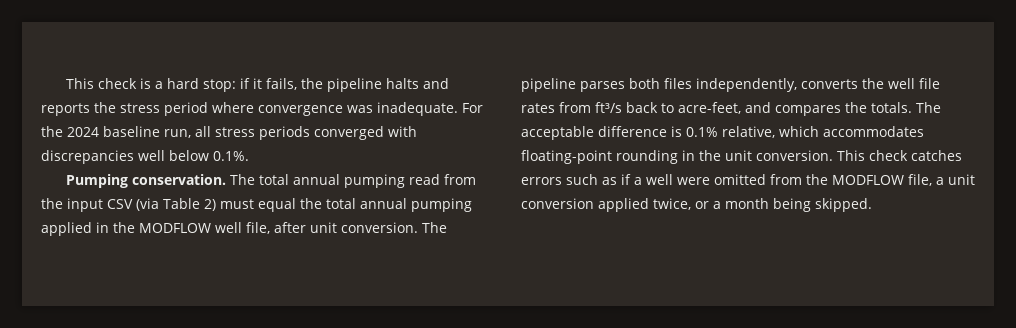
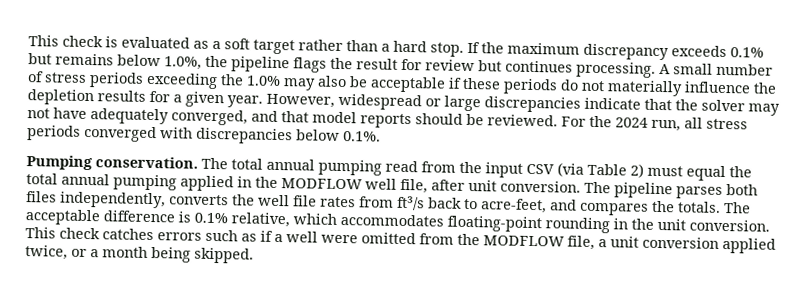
[155,78,450,92] [41,102,458,116] a hard stop: if it fails, the pipeline halts and reports the stress period where convergence was inadequate. -> [121,36,764,61] [28,53,773,78] [27,71,777,97] [27,89,780,116] [27,107,558,129] evaluated as a soft target rather than a hard stop. If the maximum discrepancy exceeds 0.1% but remains below 1.0%, the pipeline flags the result for review but continues processing. A small number of stress periods exceeding the 1.0% may also be acceptable if these periods do not materially influence the depletion results for a given year. However, widespread or large discrepancies indicate that the solver may not have adequately converged, and that model reports should be reviewed.
[103,126,160,137] baseline -> (648, 122) none
[138,150,165,161] well -> (293, 136) none

